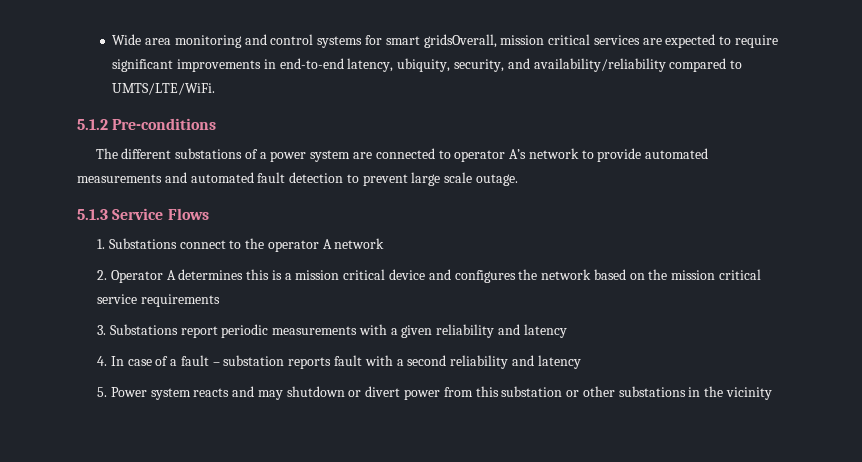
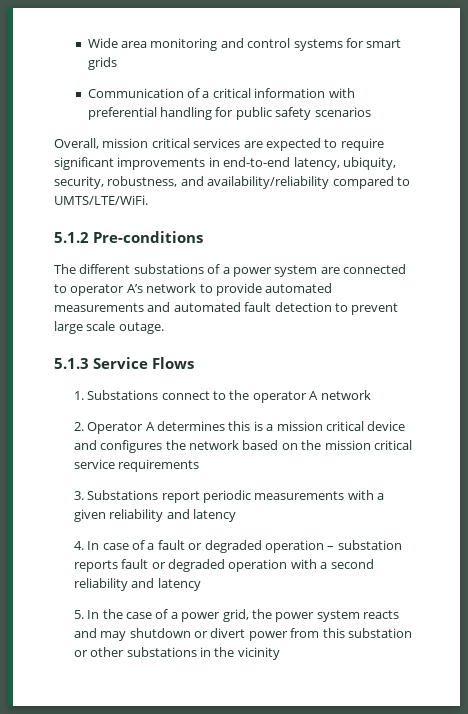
[423,34,497,48] gridsOverall, -> [87,57,117,70] [87,88,355,98] [87,107,371,120] [54,138,99,149] grids // Communication of a critical information with preferential handling for public safety scenarios // Overall,
(505, 65) none -> [107,176,178,187] robustness,
(209, 360) none -> [188,540,324,553] or degraded operation
(362, 360) none -> [151,559,288,572] or degraded operation
[110,387,147,397] Power -> [87,609,315,622] In the case of a power grid, the power

